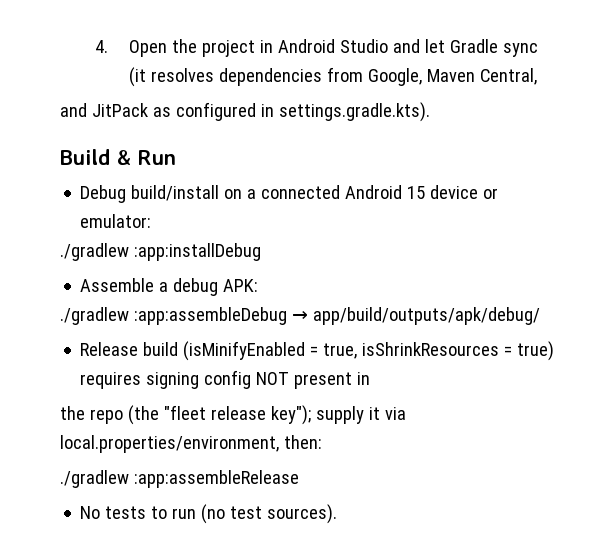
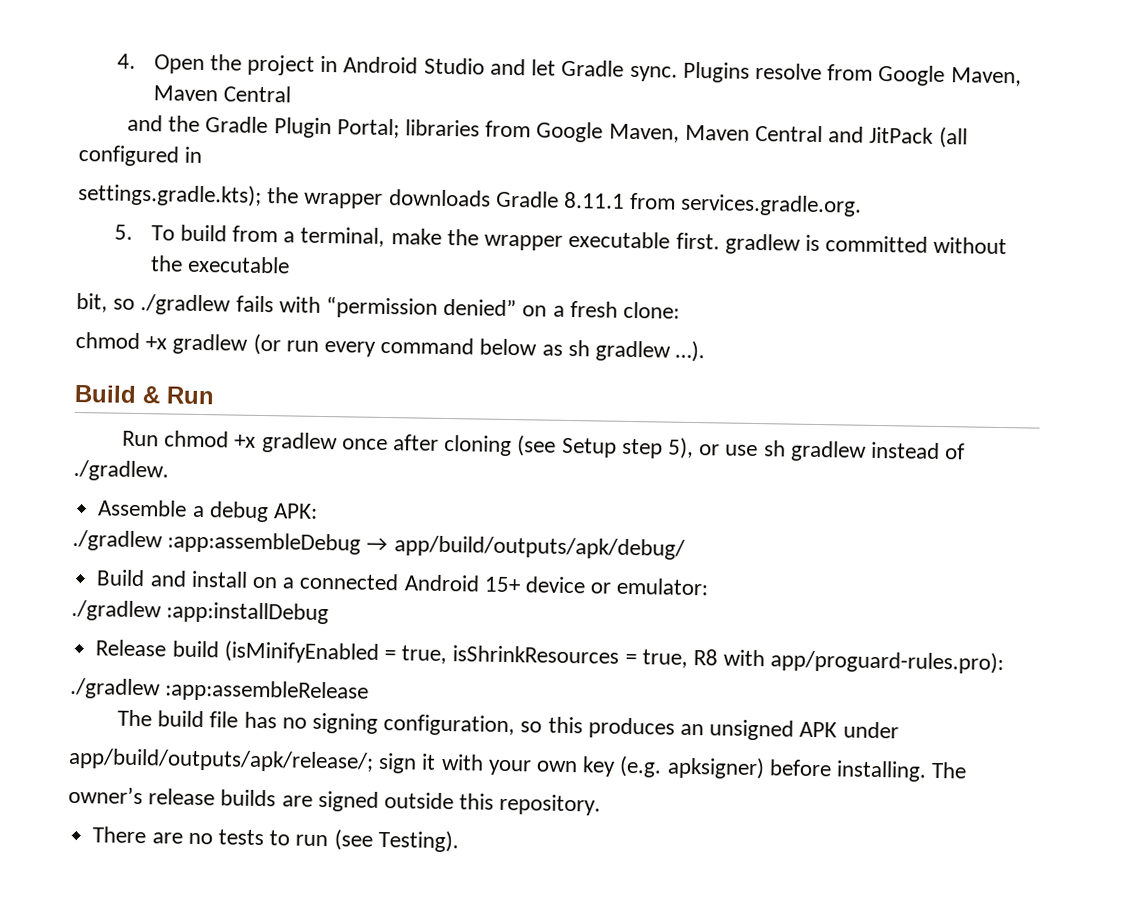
[503,43,539,57] [129,67,538,87] [60,102,430,122] [60,149,176,165] [80,185,499,203] [80,214,152,228] [60,243,261,261] sync (it resolves dependencies from Google, Maven Central, // and JitPack as configured in settings.gradle.kts). // Build & Run // Debug build/install on a connected Android 15 device or emulator: // ./gradlew :app:installDebug -> [629,61,1022,87] [152,85,291,103] [126,114,968,149] [78,144,203,167] [78,182,863,217] [113,224,1008,255] [149,255,290,274] [76,292,681,319] [75,331,706,363] [74,384,215,405] [121,430,966,462] [73,459,169,482] sync. Plugins resolve from Google Maven, Maven Central // and the Gradle Plugin Portal; libraries from Google Maven, Maven Central and JitPack (all configured in // settings.gradle.kts); the wrapper downloads Gradle 8.11.1 from services.gradle.org. // 5. To build from a terminal, make the wrapper executable first. gradlew is committed without the executable // bit, so ./gradlew fails with “permission denied” on a fresh clone: // chmod +x gradlew (or run every command below as sh gradlew …). // Build & Run // Run chmod +x gradlew once after cloning (see Setup step 5), or use sh gradlew instead of ./gradlew.
(540, 316) none -> [96,569,710,596] [71,599,330,625] // Build and install on a connected Android 15+ device or emulator: // ./gradlew :app:installDebug
[517,341,555,361] [80,370,371,389] [60,405,406,425] [60,435,322,453] [60,470,299,488] [80,504,338,524] true) requires signing config NOT present in // the repo (the "fleet release key"); supply it via local.properties/environment, then: // ./gradlew :app:assembleRelease // No tests to run (no test sources). -> [641,649,1005,675] [70,677,370,703] [116,709,899,741] [68,747,968,782] [68,785,602,816] [92,826,459,853] true, R8 with app/proguard-rules.pro): // ./gradlew :app:assembleRelease // The build file has no signing configuration, so this produces an unsigned APK under // app/build/outputs/apk/release/; sign it with your own key (e.g. apksigner) before installing. The // owner’s release builds are signed outside this repository. // There are no tests to run (see Testing).

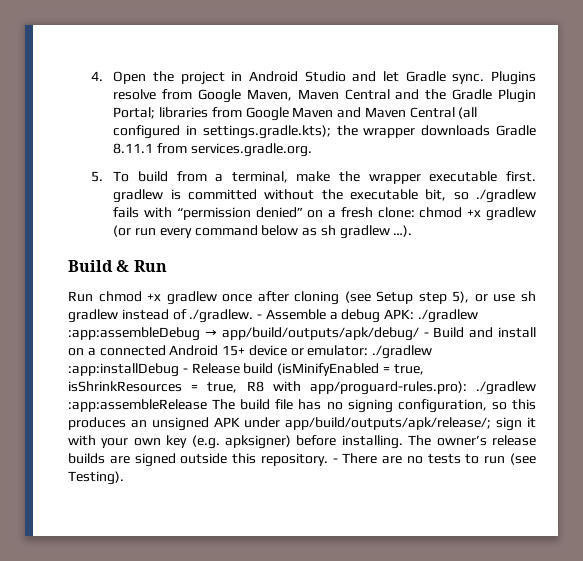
(291, 94) // -> (390, 94) none
[608,123,935,144] Maven, Maven Central and JitPack -> [292,107,455,118] Maven and Maven Central
(203, 155) // -> (198, 130) none
(290, 264) // -> (418, 194) none
(681, 310) // -> (415, 212) none
(169, 470) // -> [257,314,263,319] -
(318, 511) // -> (415, 314) none
(685, 547) // -> [423,332,429,337] -
(710, 586) // -> (369, 350) none
(330, 613) // -> [182,368,188,373] -
(1005, 662) // -> (467, 388) none
(370, 691) // -> (207, 405) none
(899, 730) // -> (281, 422) none
(968, 770) // -> (432, 440) none
(602, 804) // -> [332,458,338,463] -

